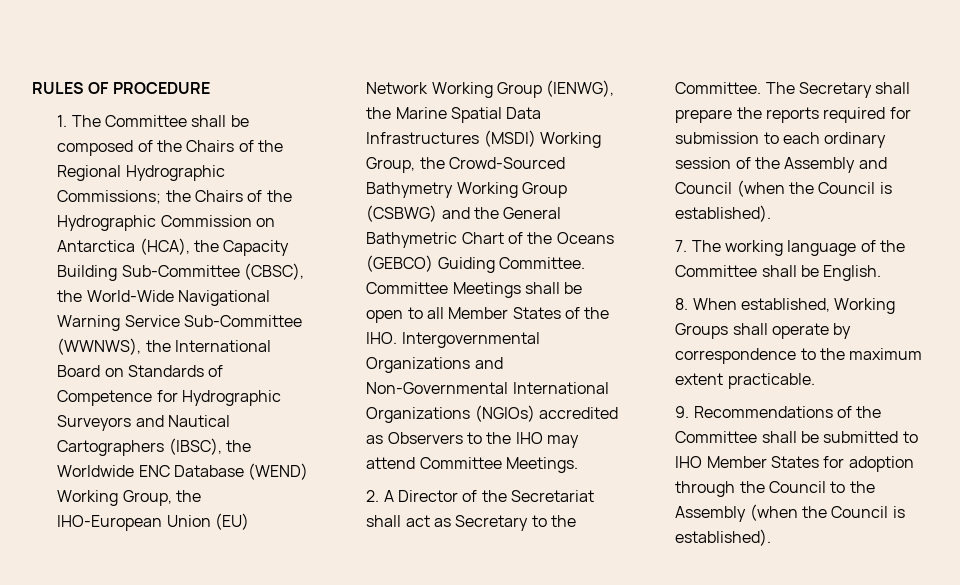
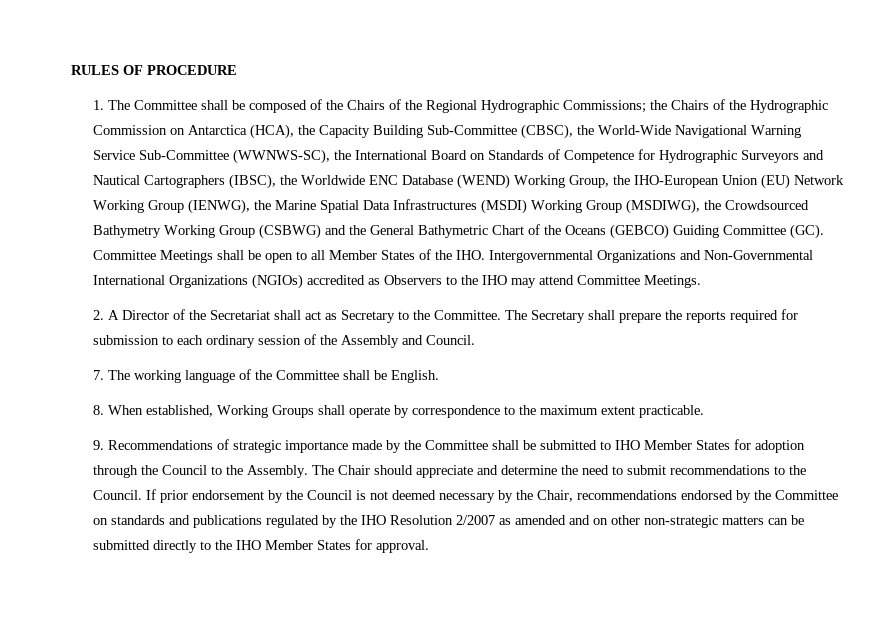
[57,338,142,355] (WWNWS), -> [233,149,331,164] (WWNWS-SC),
[366,157,566,173] Group, the Crowd-Sourced -> [586,199,810,214] Group (MSDIWG), the Crowdsourced
[499,257,586,269] Committee. -> [723,224,825,239] Committee (GC).
[675,180,892,197] [675,205,772,222] Council (when the Council is established). -> [426,335,476,345] Council.
(853, 412) none -> [233,440,402,453] strategic importance made by
[675,504,905,522] [675,529,772,546] Assembly (when the Council is established). -> [247,465,807,478] [93,489,839,503] [93,515,805,528] [93,539,430,553] Assembly. The Chair should appreciate and determine the need to submit recommendations to the Council. If prior endorsement by the Council is not deemed necessary by the Chair, recommendations endorsed by the Committee on standards and publications regulated by the IHO Resolution 2/2007 as amended and on other non-strategic matters can be submitted directly to the IHO Member States for approval.

